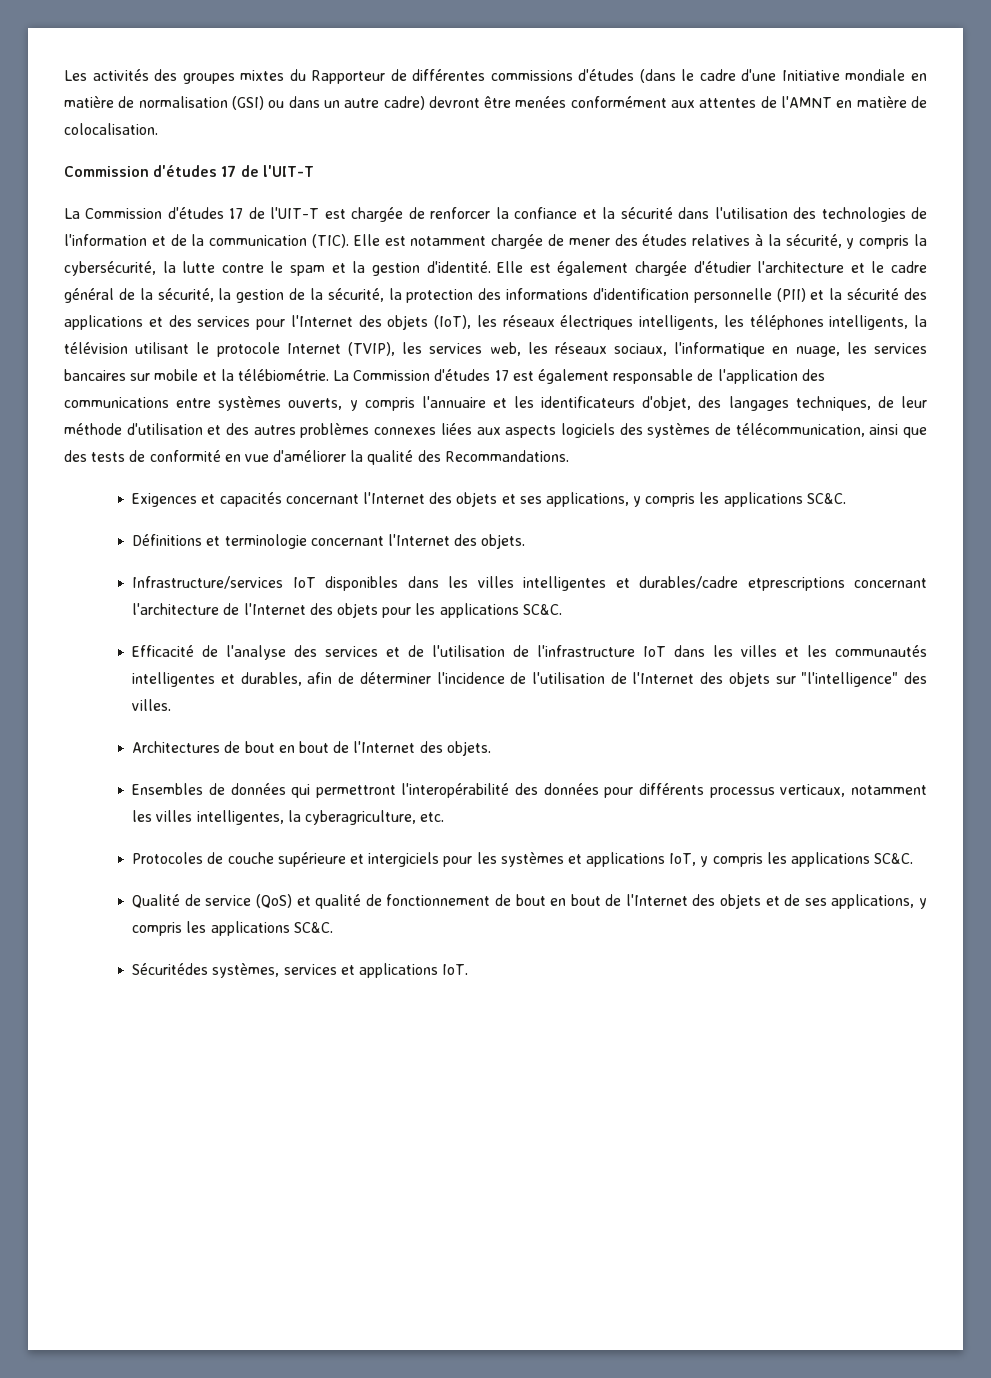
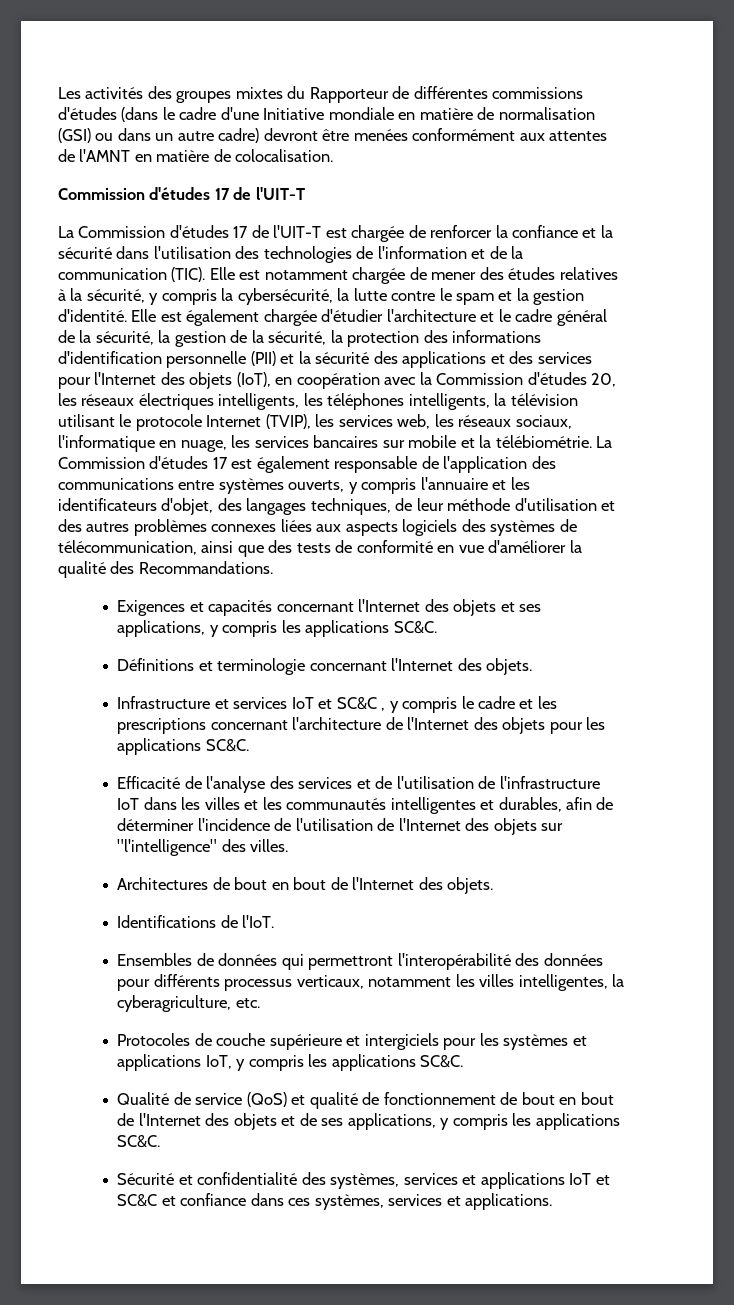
(471, 322) none -> [275,372,616,389] en coopération avec la Commission d'études 20,
[132,576,845,591] Infrastructure/services IoT disponibles dans les villes intelligentes et durables/cadre etprescriptions -> [117,696,557,713] [117,718,207,734] Infrastructure et services IoT et SC&C , y compris le cadre et les prescriptions
(491, 748) none -> [117,915,275,928] // Identifications de l'IoT.
[132,963,469,978] Sécuritédes systèmes, services et applications IoT. -> [117,1172,610,1189] [117,1193,553,1210] Sécurité et confidentialité des systèmes, services et applications IoT et SC&C et confiance dans ces systèmes, services et applications.

